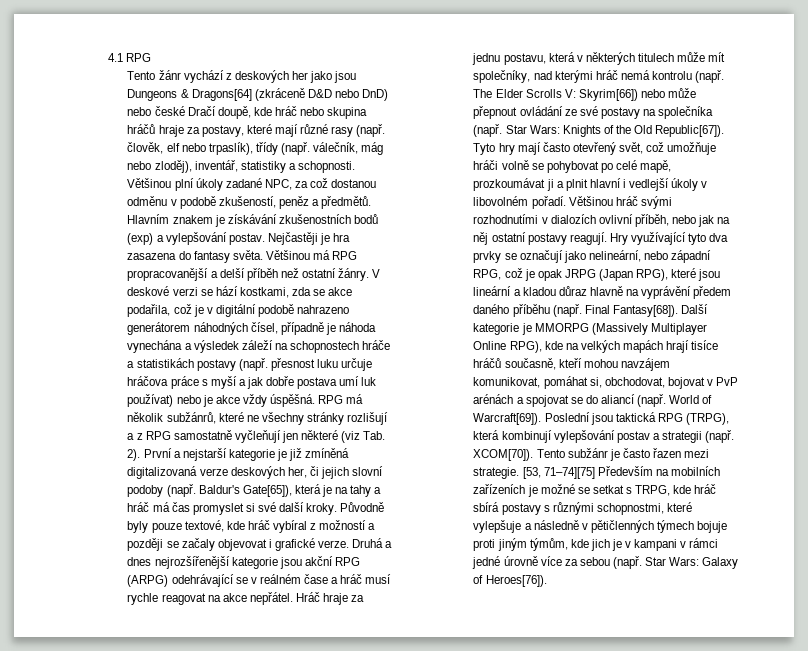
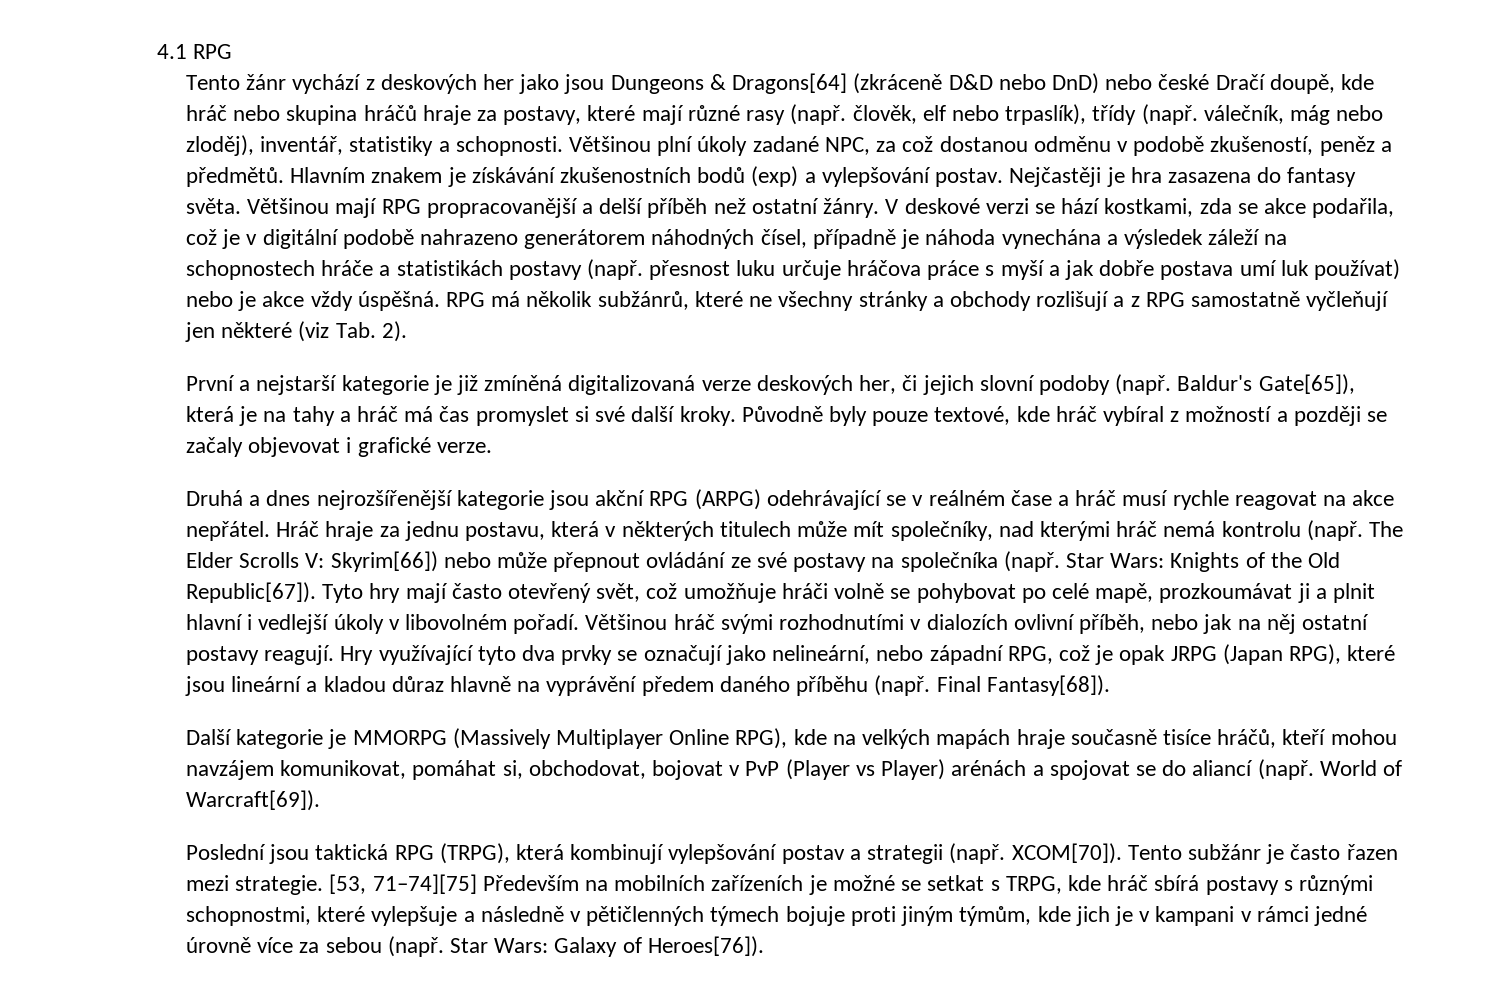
[312,250,330,260] má -> [335,198,378,218] mají
(344, 418) none -> [932,291,1031,311] a obchody
(141, 455) none -> (407, 331) //
(350, 544) none -> (492, 447) //
(678, 311) none -> (1110, 685) //
[666,340,719,353] [473,358,556,370] hrají tisíce hráčů současně, -> [1016,729,1277,749] hraje současně tisíce hráčů,
(739, 381) none -> [785,759,946,780] (Player vs Player)
(542, 419) none -> (320, 800) //

